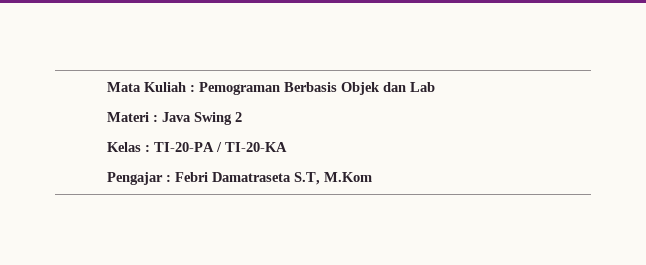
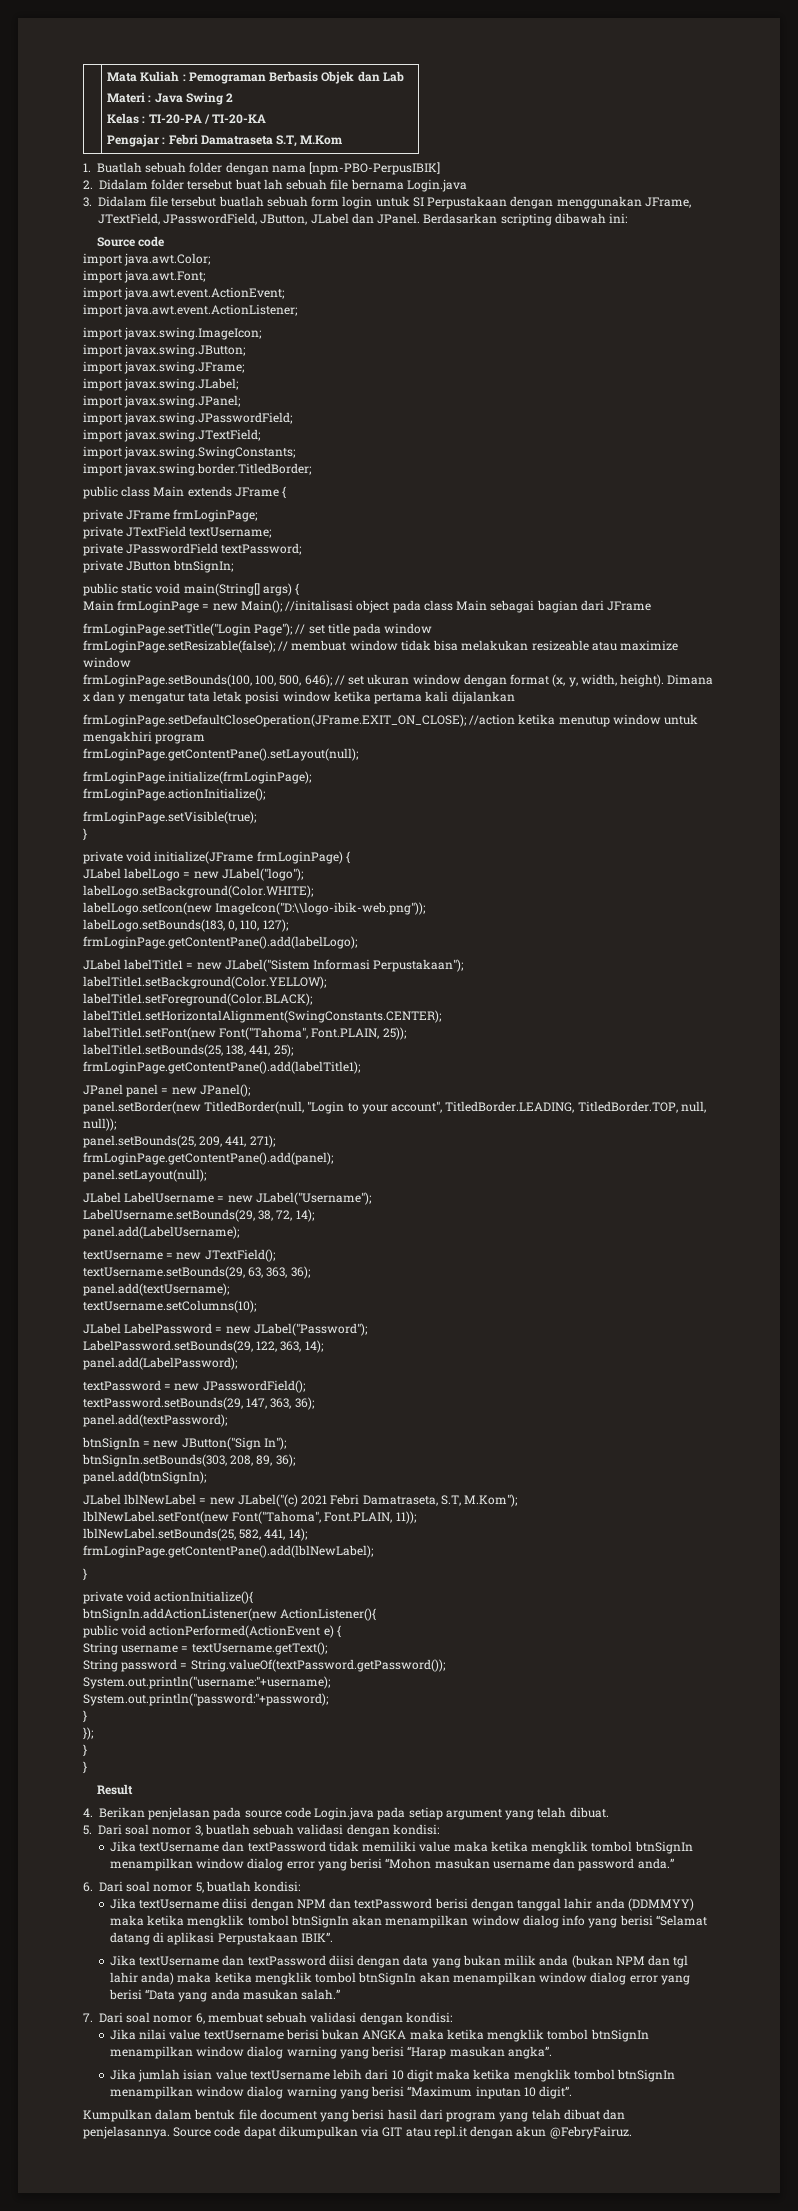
(373, 177) none -> [83,162,441,175] [83,179,467,192] [83,196,691,209] [98,213,628,226] [96,236,164,247] [83,253,212,266] [83,270,207,283] [83,287,286,300] [83,304,299,317] [83,327,263,340] [83,344,247,357] [83,361,246,374] [83,378,240,391] [83,395,242,408] [83,412,294,425] [83,429,262,442] [83,446,297,459] [83,463,313,476] [83,486,287,499] [83,509,259,522] [83,526,273,539] [83,543,303,556] [83,560,235,573] [83,583,300,596] [83,600,652,613] [83,623,433,636] [83,640,679,653] [83,657,131,668] [83,674,714,687] [83,691,515,704] [83,714,699,727] [83,731,206,744] [83,748,359,761] [83,771,312,784] [83,788,266,801] [83,811,257,824] [83,828,87,841] [83,851,350,864] [83,868,304,881] [83,885,314,898] [83,902,427,915] [83,919,289,932] [83,936,358,949] [83,959,465,972] [83,976,327,989] [83,993,313,1006] [83,1010,442,1023] [83,1027,407,1040] [83,1044,294,1057] [83,1061,361,1074] [83,1084,251,1097] [83,1101,706,1114] [83,1118,117,1131] [83,1135,276,1148] [83,1152,334,1165] [83,1169,207,1182] [83,1192,372,1205] [83,1209,315,1222] [83,1226,240,1239] [83,1249,276,1262] [83,1266,311,1279] [83,1283,230,1296] [83,1300,257,1313] [83,1323,368,1336] [83,1340,324,1353] [83,1357,238,1370] [83,1380,306,1393] [83,1397,315,1410] [83,1414,228,1427] [82,1437,287,1450] [82,1454,296,1467] [83,1471,207,1484] [83,1494,519,1507] [83,1511,417,1524] [83,1528,308,1541] [83,1545,374,1558] [83,1568,87,1581] [83,1591,254,1604] [82,1608,377,1621] [83,1625,341,1638] [83,1642,328,1655] [83,1659,446,1672] [83,1676,331,1689] [83,1693,329,1706] [83,1710,87,1723] [83,1727,94,1740] [83,1744,87,1757] [83,1761,87,1774] [96,1784,133,1795] [83,1807,609,1820] [83,1824,439,1837] [109,1841,693,1854] [109,1858,674,1871] [83,1881,301,1893] [109,1898,694,1911] [109,1915,707,1928] [109,1932,333,1945] [109,1955,689,1968] [109,1972,690,1985] [108,1989,341,2002] [83,2012,452,2025] [109,2029,649,2042] [109,2046,552,2059] [109,2069,676,2082] [109,2086,573,2099] [83,2109,626,2122] [83,2126,632,2139] // 1. Buatlah sebuah folder dengan nama [npm-PBO-PerpusIBIK] // 2. Didalam folder tersebut buat lah sebuah file bernama Login.java // 3. Didalam file tersebut buatlah sebuah form login untuk SI Perpustakaan dengan menggunakan JFrame, JTextField, JPasswordField, JButton, JLabel dan JPanel. Berdasarkan scripting dibawah ini: // Source code // import java.awt.Color; // import java.awt.Font; // import java.awt.event.ActionEvent; // import java.awt.event.ActionListener; // import javax.swing.ImageIcon; // import javax.swing.JButton; // import javax.swing.JFrame; // import javax.swing.JLabel; // import javax.swing.JPanel; // import javax.swing.JPasswordField; // import javax.swing.JTextField; // import javax.swing.SwingConstants; // import javax.swing.border.TitledBorder; // public class Main extends JFrame { // private JFrame frmLoginPage; // private JTextField textUsername; // private JPasswordField textPassword; // private JButton btnSignIn; // public static void main(String[] args) { // Main frmLoginPage = new Main(); //initalisasi object pada class Main sebagai bagian dari JFrame // frmLoginPage.setTitle("Login Page"); // set title pada window // frmLoginPage.setResizable(false); // membuat window tidak bisa melakukan resizeable atau maximize window // frmLoginPage.setBounds(100, 100, 500, 646); // set ukuran window dengan format (x, y, width, height). Dimana x dan y mengatur tata letak posisi window ketika pertama kali dijalankan // frmLoginPage.setDefaultCloseOperation(JFrame.EXIT_ON_CLOSE); //action ketika menutup window untuk mengakhiri program // frmLoginPage.getContentPane().setLayout(null); // frmLoginPage.initialize(frmLoginPage); // frmLoginPage.actionInitialize(); // frmLoginPage.setVisible(true); // } // private void initialize(JFrame frmLoginPage) { // JLabel labelLogo = new JLabel("logo"); // labelLogo.setBackground(Color.WHITE); // labelLogo.setIcon(new ImageIcon("D:\\logo-ibik-web.png")); // labelLogo.setBounds(183, 0, 110, 127); // frmLoginPage.getContentPane().add(labelLogo); // JLabel labelTitle1 = new JLabel("Sistem Informasi Perpustakaan"); // labelTitle1.setBackground(Color.YELLOW); // labelTitle1.setForeground(Color.BLACK); // labelTitle1.setHorizontalAlignment(SwingConstants.CENTER); // labelTitle1.setFont(new Font("Tahoma", Font.PLAIN, 25)); // labelTitle1.setBounds(25, 138, 441, 25); // frmLoginPage.getContentPane().add(labelTitle1); // JPanel panel = new JPanel(); // panel.setBorder(new TitledBorder(null, "Login to your account", TitledBorder.LEADING, TitledBorder.TOP, null, null)); // panel.setBounds(25, 209, 441, 271); // frmLoginPage.getContentPane().add(panel); // panel.setLayout(null); // JLabel LabelUsername = new JLabel("Username"); // LabelUsername.setBounds(29, 38, 72, 14); // panel.add(LabelUsername); // textUsername = new JTextField(); // textUsername.setBounds(29, 63, 363, 36); // panel.add(textUsername); // textUsername.setColumns(10); // JLabel LabelPassword = new JLabel("Password"); // LabelPassword.setBounds(29, 122, 363, 14); // panel.add(LabelPassword); // textPassword = new JPasswordField(); // textPassword.setBounds(29, 147, 363, 36); // panel.add(textPassword); // btnSignIn = new JButton("Sign In"); // btnSignIn.setBounds(303, 208, 89, 36); // panel.add(btnSignIn); // JLabel lblNewLabel = new JLabel("(c) 2021 Febri Damatraseta, S.T, M.Kom"); // lblNewLabel.setFont(new Font("Tahoma", Font.PLAIN, 11)); // lblNewLabel.setBounds(25, 582, 441, 14); // frmLoginPage.getContentPane().add(lblNewLabel); // } // private void actionInitialize(){ // btnSignIn.addActionListener(new ActionListener(){ // public void actionPerformed(ActionEvent e) { // String username = textUsername.getText(); // String password = String.valueOf(textPassword.getPassword()); // System.out.println("username:"+username); // System.out.println("password:"+password); // } // }); // } // } // Result // 4. Berikan penjelasan pada source code Login.java pada setiap argument yang telah dibuat. // 5. Dari soal nomor 3, buatlah sebuah validasi dengan kondisi: // Jika textUsername dan textPassword tidak memiliki value maka ketika mengklik tombol btnSignIn menampilkan window dialog error yang berisi “Mohon masukan username dan password anda.” // 6. Dari soal nomor 5, buatlah kondisi: // Jika textUsername diisi dengan NPM dan textPassword berisi dengan tanggal lahir anda (DDMMYY) maka ketika mengklik tombol btnSignIn akan menampilkan window dialog info yang berisi “Selamat datang di aplikasi Perpustakaan IBIK”. // Jika textUsername dan textPassword diisi dengan data yang bukan milik anda (bukan NPM dan tgl lahir anda) maka ketika mengklik tombol btnSignIn akan menampilkan window dialog error yang berisi “Data yang anda masukan salah.” // 7. Dari soal nomor 6, membuat sebuah validasi dengan kondisi: // Jika nilai value textUsername berisi bukan ANGKA maka ketika mengklik tombol btnSignIn menampilkan window dialog warning yang berisi “Harap masukan angka”. // Jika jumlah isian value textUsername lebih dari 10 digit maka ketika mengklik tombol btnSignIn menampilkan window dialog warning yang berisi “Maximum inputan 10 digit”. // Kumpulkan dalam bentuk file document yang berisi hasil dari program yang telah dibuat dan penjelasannya. Source code dapat dikumpulkan via GIT atau repl.it dengan akun @FebryFairuz.

